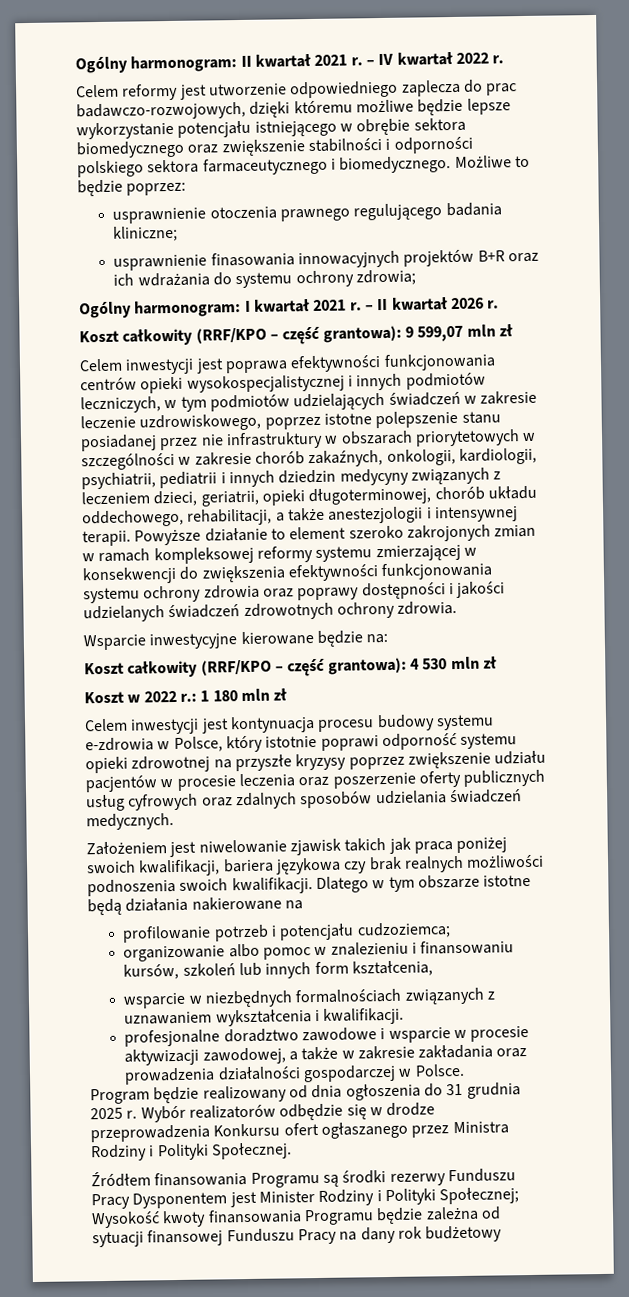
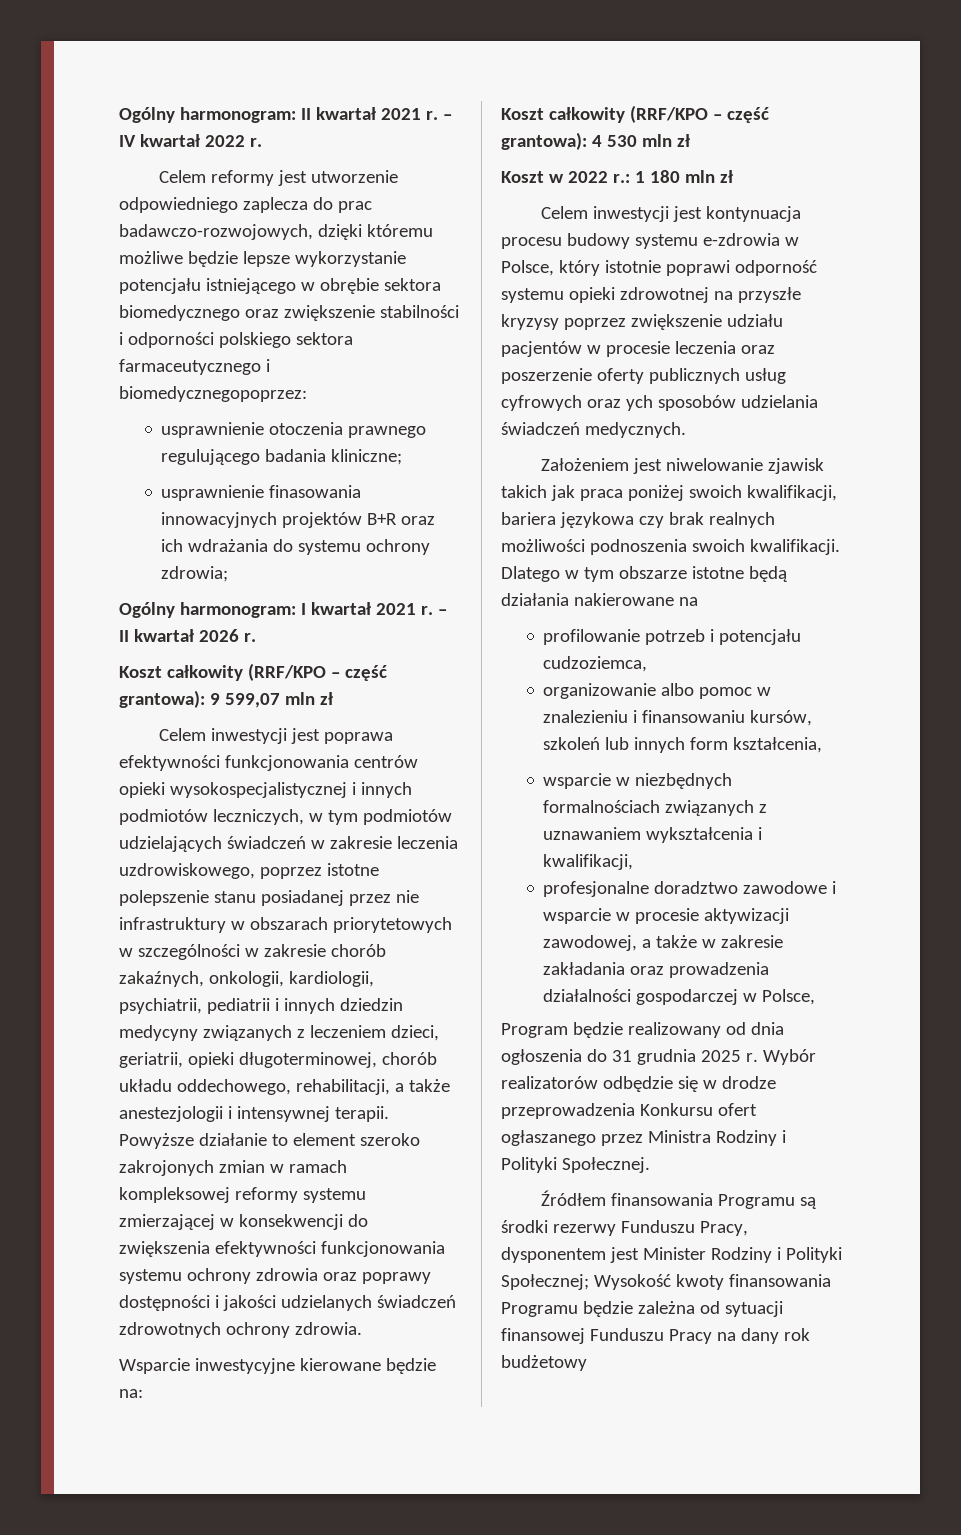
[339,155,530,174] [77,179,187,197] biomedycznego. Możliwe to będzie poprzez: -> [119,386,307,402] biomedycznegopoprzez:
[80,415,136,429] leczenie -> [396,836,458,849] leczenia
[235,792,297,810] zdalnych -> [625,395,653,411] ych
[356,922,451,939] cudzoziemca; -> [543,656,648,672] cudzoziemca,
[323,1007,405,1025] kwalifikacji. -> [543,854,634,870] kwalifikacji,
[414,1063,465,1077] Polsce. -> [762,989,816,1005] Polsce,
[91,1192,228,1210] Pracy Dysponentem -> [699,1221,748,1236] [501,1247,606,1263] Pracy, dysponentem

